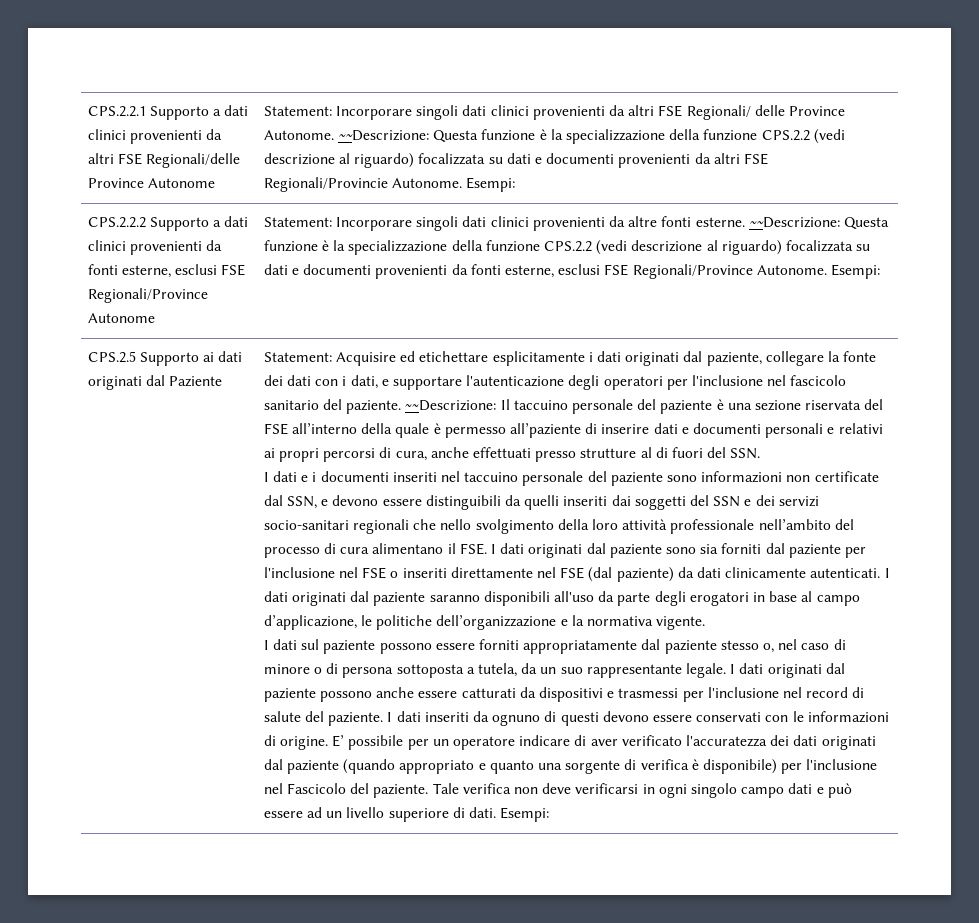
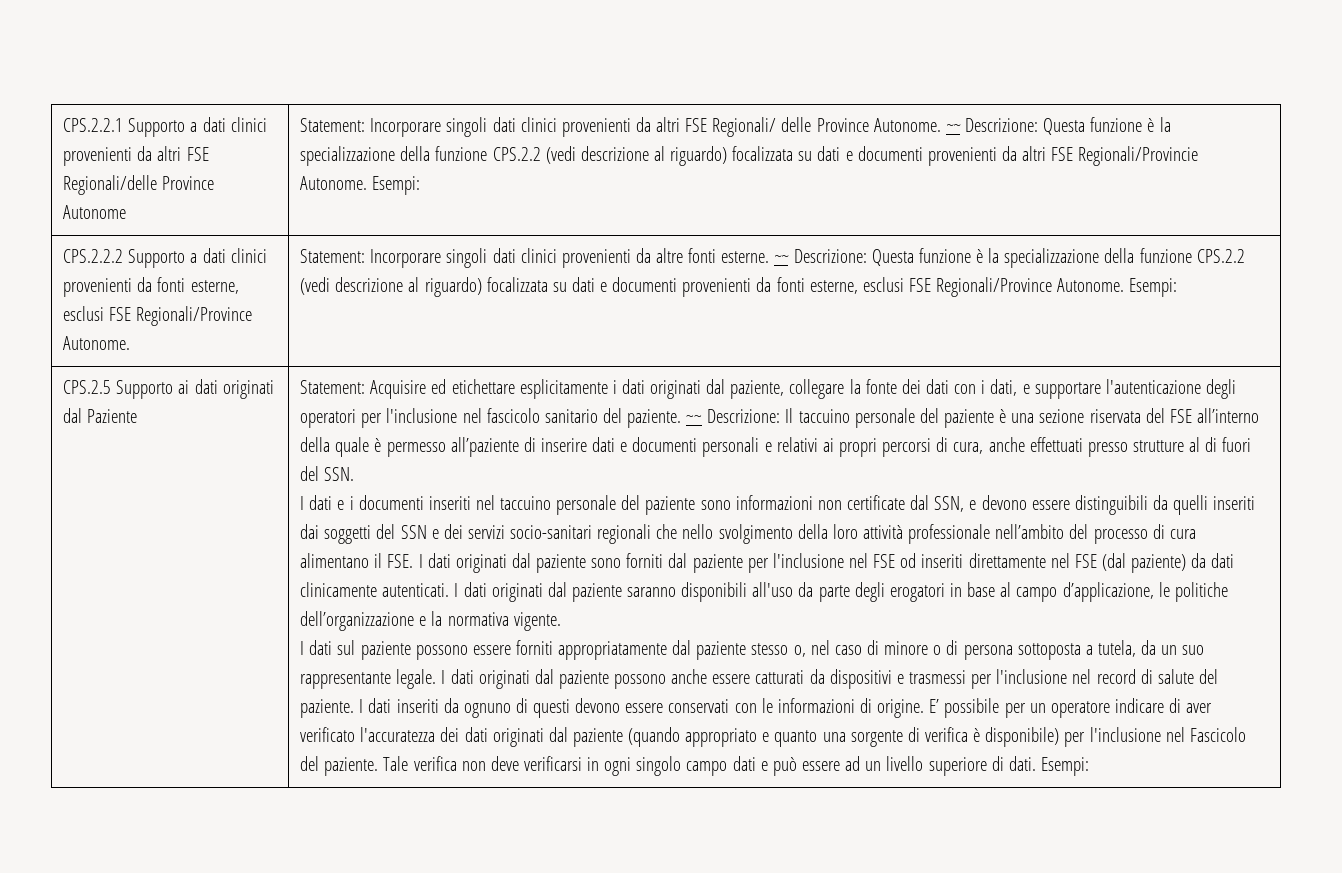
[338,130,430,141] ~~Descrizione: -> [945,118,1039,132] ~~ Descrizione:
[87,313,155,323] Autonome -> [63,336,131,350] Autonome.
[748,217,840,228] ~~Descrizione: -> [774,249,867,263] ~~ Descrizione:
[405,400,497,411] ~~Descrizione: -> [686,409,781,423] ~~ Descrizione:
[700,544,719,554] sia -> (622, 563) none
[390,571,399,578] o -> [900,553,917,568] od

